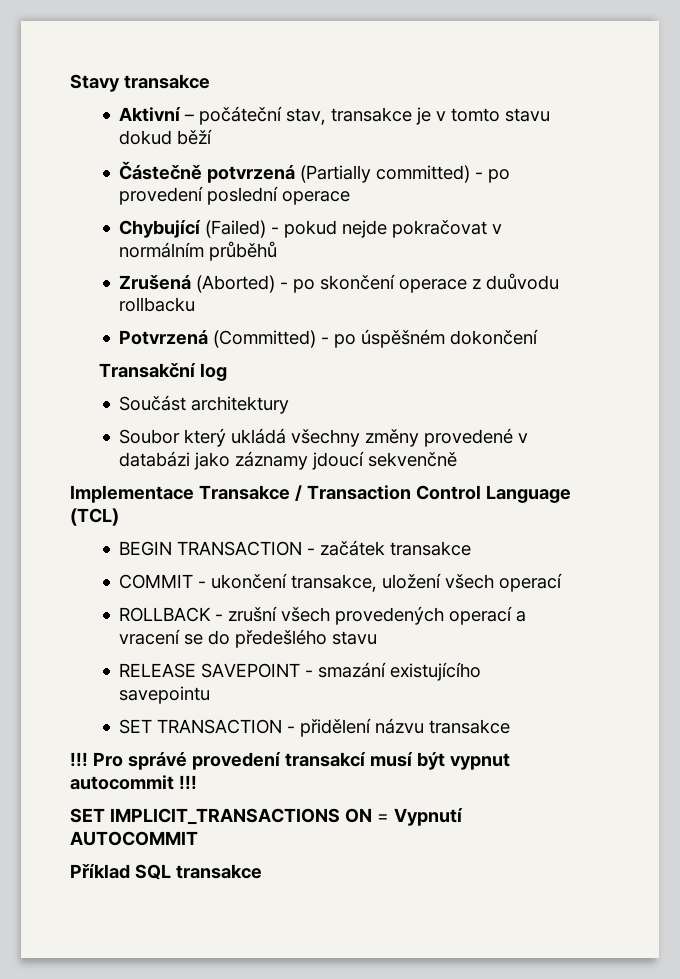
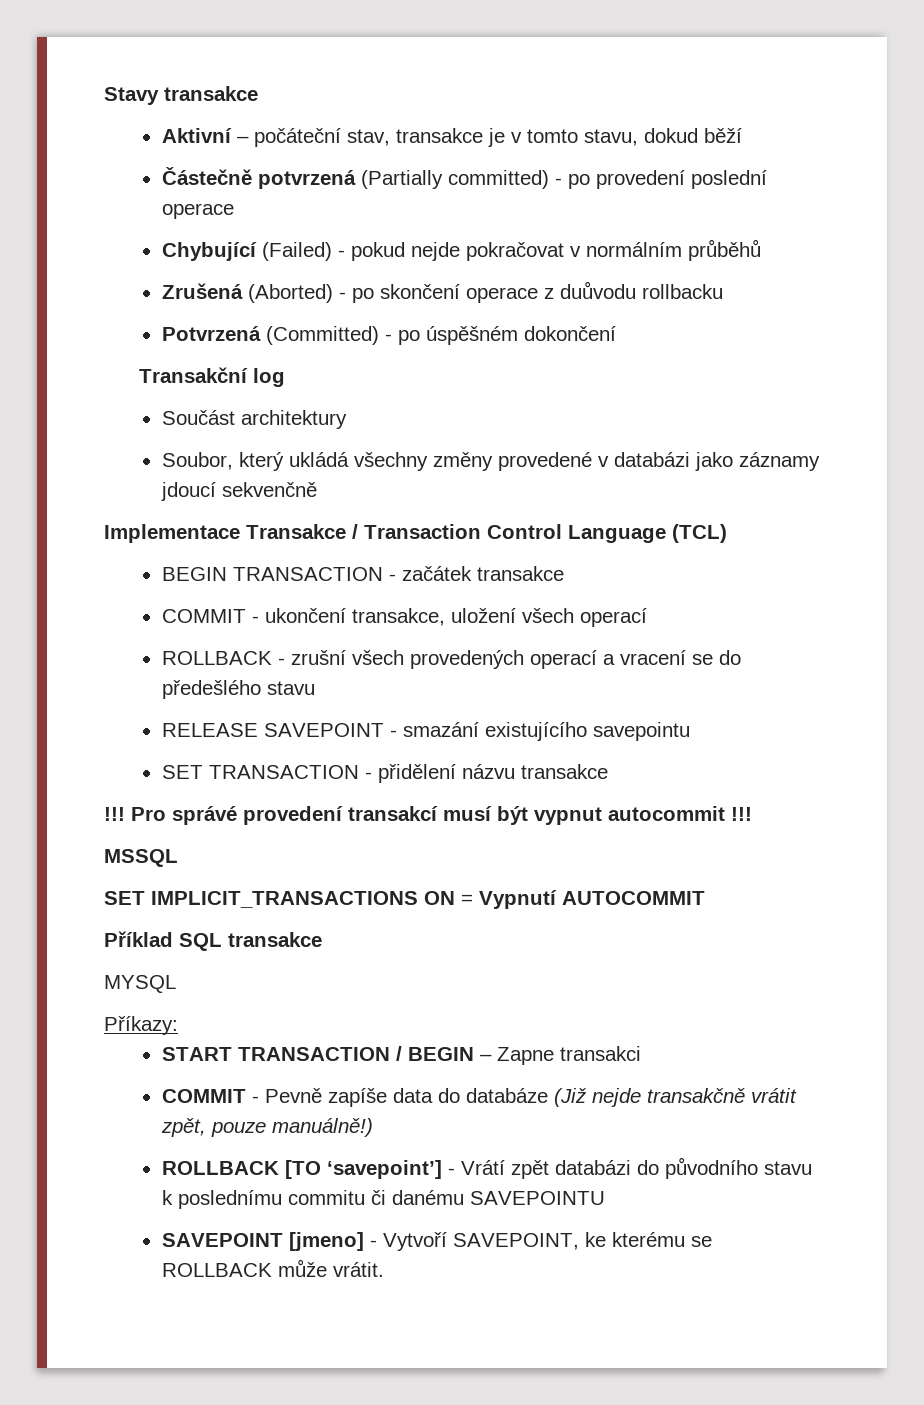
[505,108,551,122] stavu -> [583,129,638,146] stavu,
[119,429,181,444] Soubor -> [161,452,233,470] Soubor,
(197, 782) none -> [104,849,178,867] // MSSQL
(262, 871) none -> [104,975,176,993] [104,1016,178,1035] [161,1046,641,1065] [161,1088,797,1107] [160,1118,373,1137] [161,1157,812,1179] [161,1190,605,1209] [161,1232,712,1251] [161,1259,384,1277] // MYSQL // Příkazy: // START TRANSACTION / BEGIN – Zapne transakci // COMMIT - Pevně zapíše data do databáze (Již nejde transakčně vrátit zpět, pouze manuálně!) // ROLLBACK [TO ‘savepoint’] - Vrátí zpět databázi do původního stavu k poslednímu commitu či danému SAVEPOINTU // SAVEPOINT [jmeno] - Vytvoří SAVEPOINT, ke kterému se ROLLBACK může vrátit.

